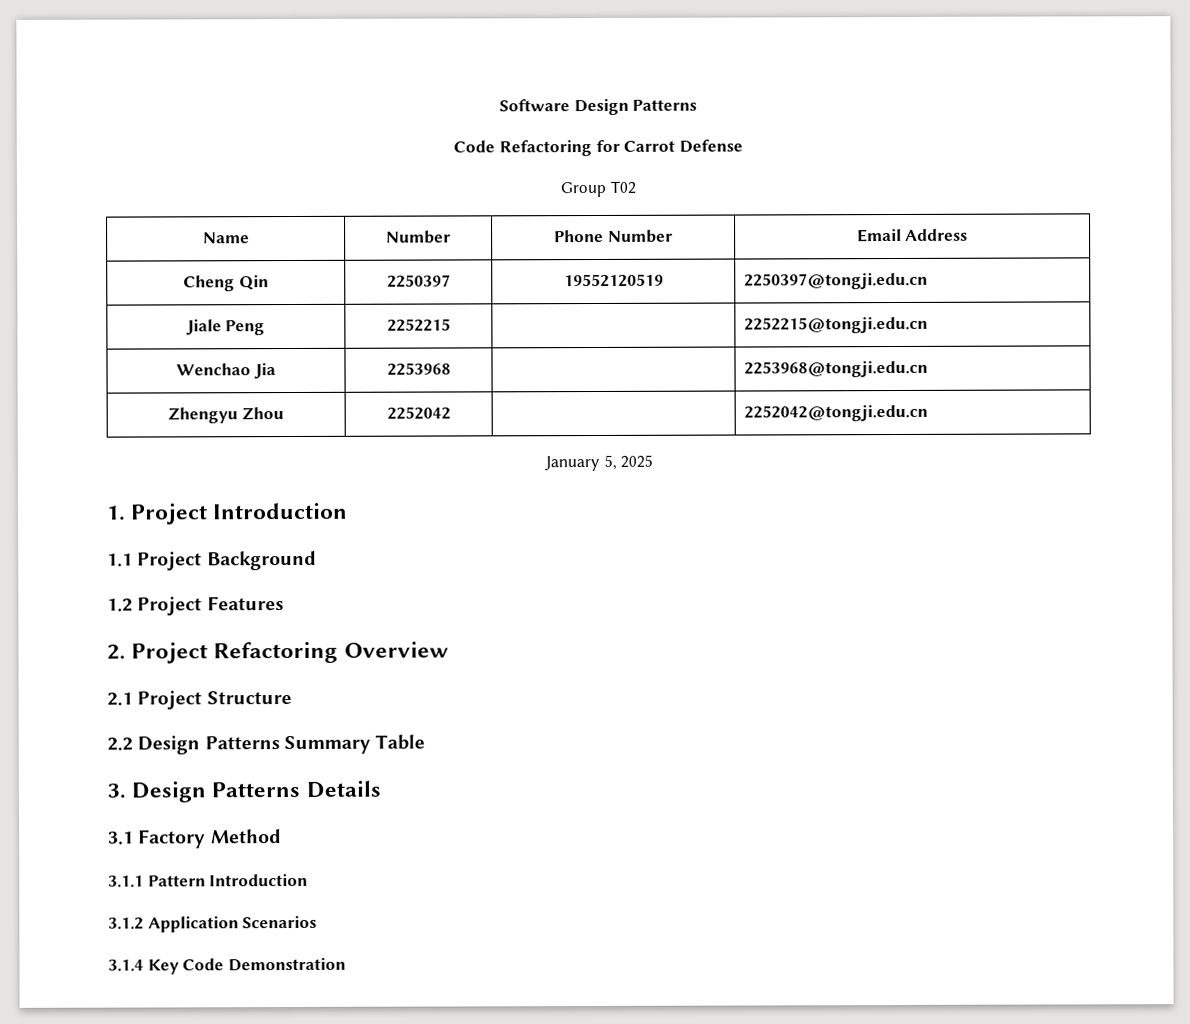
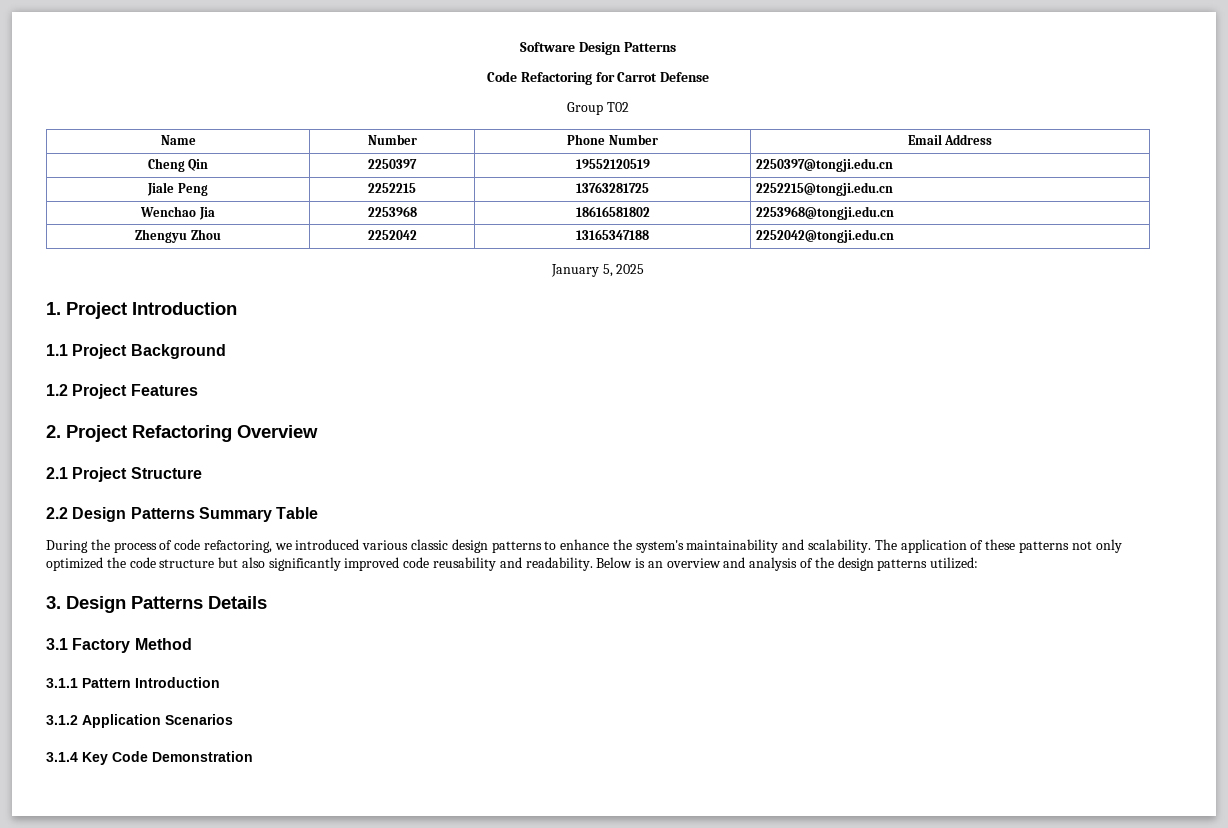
(451, 325) none -> [576,182,649,193] 13763281725
(451, 369) none -> [575,206,650,217] 18616581802
(451, 413) none -> [576,229,649,240] 13165347188
(426, 742) none -> [46,539,1122,553] [46,557,979,571] // During the process of code refactoring, we introduced various classic design patterns to enhance the system's maintainability and scalability. The application of these patterns not only optimized the code structure but also significantly improved code reusability and readability. Below is an overview and analysis of the design patterns utilized:

